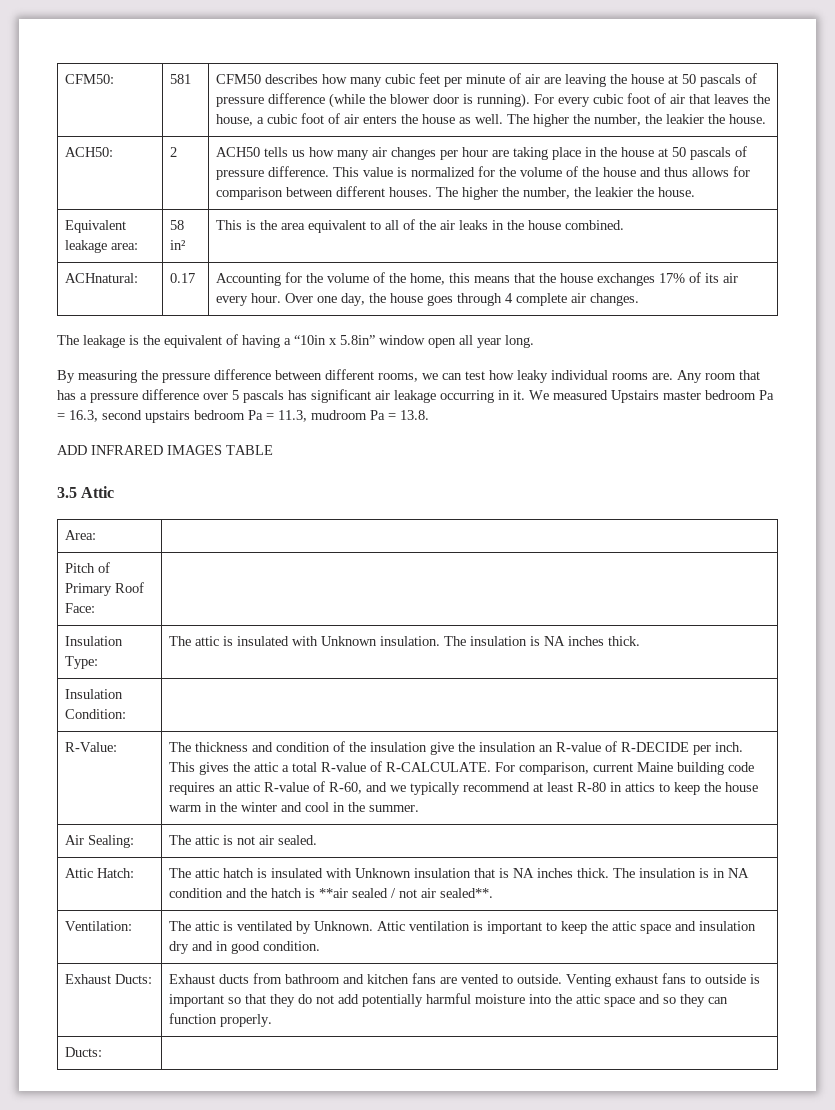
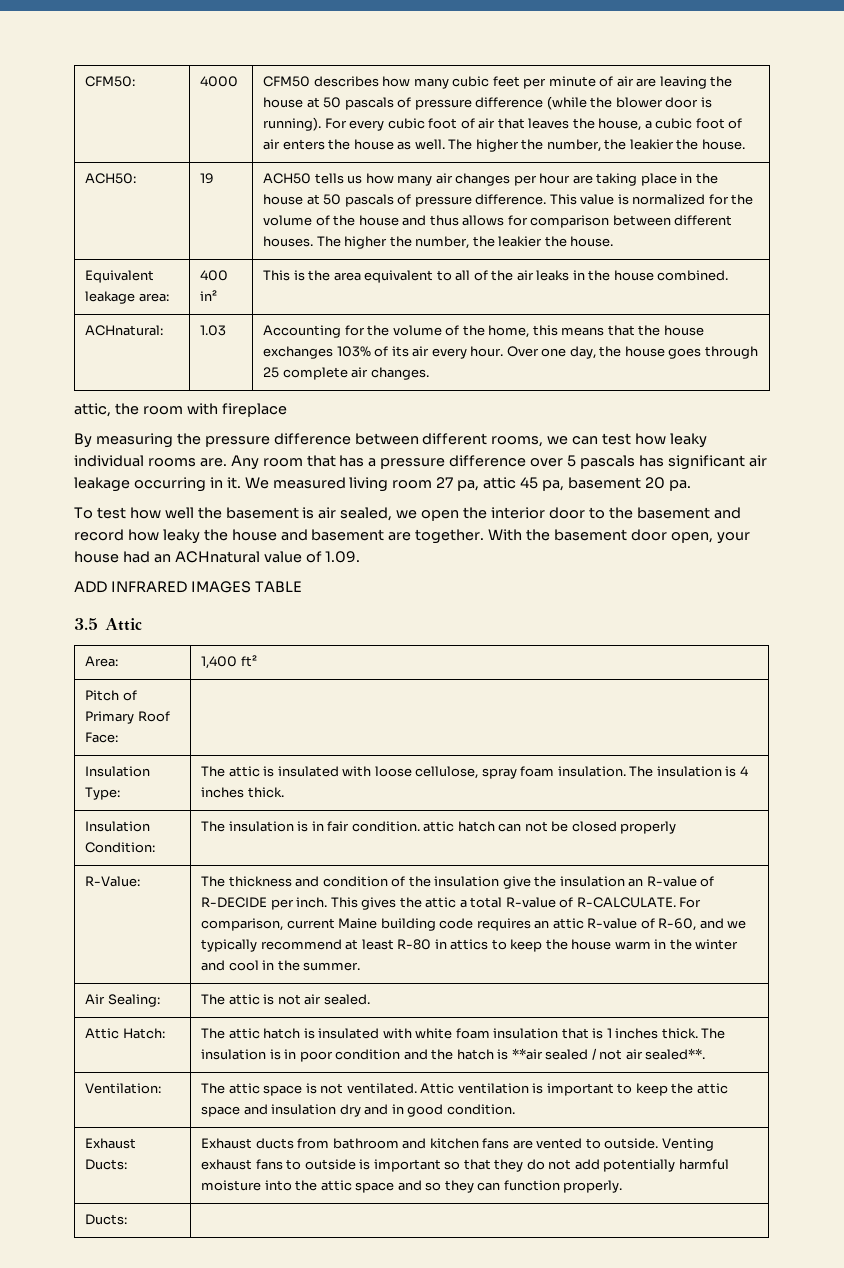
[169,74,191,84] 581 -> [200,76,239,87] 4000
[169,147,177,157] 2 -> [200,173,215,184] 19
[169,220,184,230] 58 -> [200,270,229,281] 400
[169,273,195,283] 0.17 -> [200,325,227,336] 1.03
[658,273,685,283] 17% -> [336,346,371,357] 103%
[504,293,513,303] 4 -> [263,367,280,378] 25
[57,334,534,348] The leakage is the equivalent of having a “10in x 5.8in” window open all year long. -> [74,403,287,417] attic, the room with fireplace
[611,390,774,403] [57,410,429,423] Upstairs master bedroom Pa = 16.3, second upstairs bedroom Pa = 11.3, mudroom Pa = 13.8. -> [349,477,691,492] [74,507,741,521] [74,529,750,544] [74,551,361,563] living room 27 pa, attic 45 pa, basement 20 pa. // To test how well the basement is air sealed, we open the interior door to the basement and record how leaky the house and basement are together. With the basement door open, your house had an ACHnatural value of 1.09.
(96, 535) none -> [201,655,257,669] 1,400 ft²
[320,636,377,646] Unknown -> [374,766,555,779] loose cellulose, spray foam
[543,636,565,646] NA -> [739,766,748,776] 4
(126, 714) none -> [201,821,677,834] The insulation is in fair condition. attic hatch can not be closed properly
[354,868,411,878] Unknown -> [415,1028,490,1039] white foam
[512,868,534,878] NA -> [606,1028,612,1038] 1
[727,868,749,878] NA -> [299,1051,333,1062] poor
[222,921,373,934] is ventilated by Unknown. -> [263,1083,417,1096] space is not ventilated.

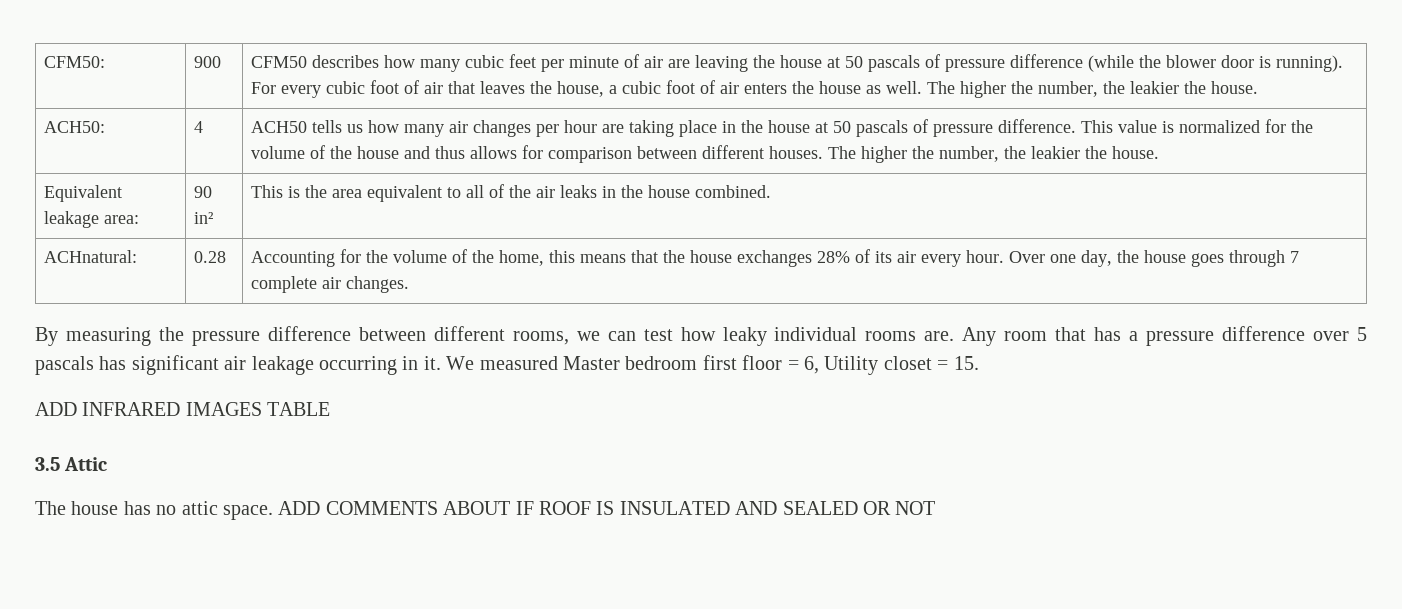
[200,76,239,87] 4000 -> [193,56,221,68] 900
[200,173,215,184] 19 -> [193,121,203,133] 4
[200,270,229,281] 400 -> [193,186,212,198] 90
[200,325,227,336] 1.03 -> [193,251,226,263] 0.28
[336,346,371,357] 103% -> [816,251,850,263] 28%
[263,367,280,378] 25 -> [1289,251,1299,263] 7
[74,403,287,417] // attic, the room with fireplace -> (409, 284) none
[349,477,691,492] [74,507,741,521] [74,529,750,544] [74,551,361,563] living room 27 pa, attic 45 pa, basement 20 pa. // To test how well the basement is air sealed, we open the interior door to the basement and record how leaky the house and basement are together. With the basement door open, your house had an ACHnatural value of 1.09. -> [562,355,979,375] Master bedroom first floor = 6, Utility closet = 15.
[85,656,119,667] [201,655,257,669] [85,690,137,701] [85,711,170,724] [85,732,119,743] [85,766,151,777] [85,787,121,800] [201,766,748,779] [201,787,284,798] [85,821,151,832] [85,842,156,853] [201,821,677,834] [85,876,141,887] [201,876,715,889] [201,897,702,910] [201,918,747,931] [201,939,739,952] [201,960,361,971] [85,994,160,1007] [201,994,370,1005] [85,1028,165,1039] [201,1028,726,1039] [201,1048,706,1062] [85,1083,162,1094] [201,1083,728,1096] [201,1104,515,1117] [85,1138,137,1149] [85,1159,128,1170] [201,1138,714,1151] [201,1159,729,1172] [201,1180,623,1193] [85,1214,128,1225] // Area: | 1,400 ft² // Pitch of Primary Roof Face: | // Insulation Type: | The attic is insulated with loose cellulose, spray foam insulation. The insulation is 4 inches thick. // Insulation Condition: | The insulation is in fair condition. attic hatch can not be closed properly // R-Value: | The thickness and condition of the insulation give the insulation an R-value of R-DECIDE per inch. This gives the attic a total R-value of R-CALCULATE. For comparison, current Maine building code requires an attic R-value of R-60, and we typically recommend at least R-80 in attics to keep the house warm in the winter and cool in the summer. // Air Sealing: | The attic is not air sealed. // Attic Hatch: | The attic hatch is insulated with white foam insulation that is 1 inches thick. The insulation is in poor condition and the hatch is **air sealed / not air sealed**. // Ventilation: | The attic space is not ventilated. Attic ventilation is important to keep the attic space and insulation dry and in good condition. // Exhaust Ducts: | Exhaust ducts from bathroom and kitchen fans are vented to outside. Venting exhaust fans to outside is important so that they do not add potentially harmful moisture into the attic space and so they can function properly. // Ducts: | -> [35,501,936,520] // The house has no attic space. ADD COMMENTS ABOUT IF ROOF IS INSULATED AND SEALED OR NOT

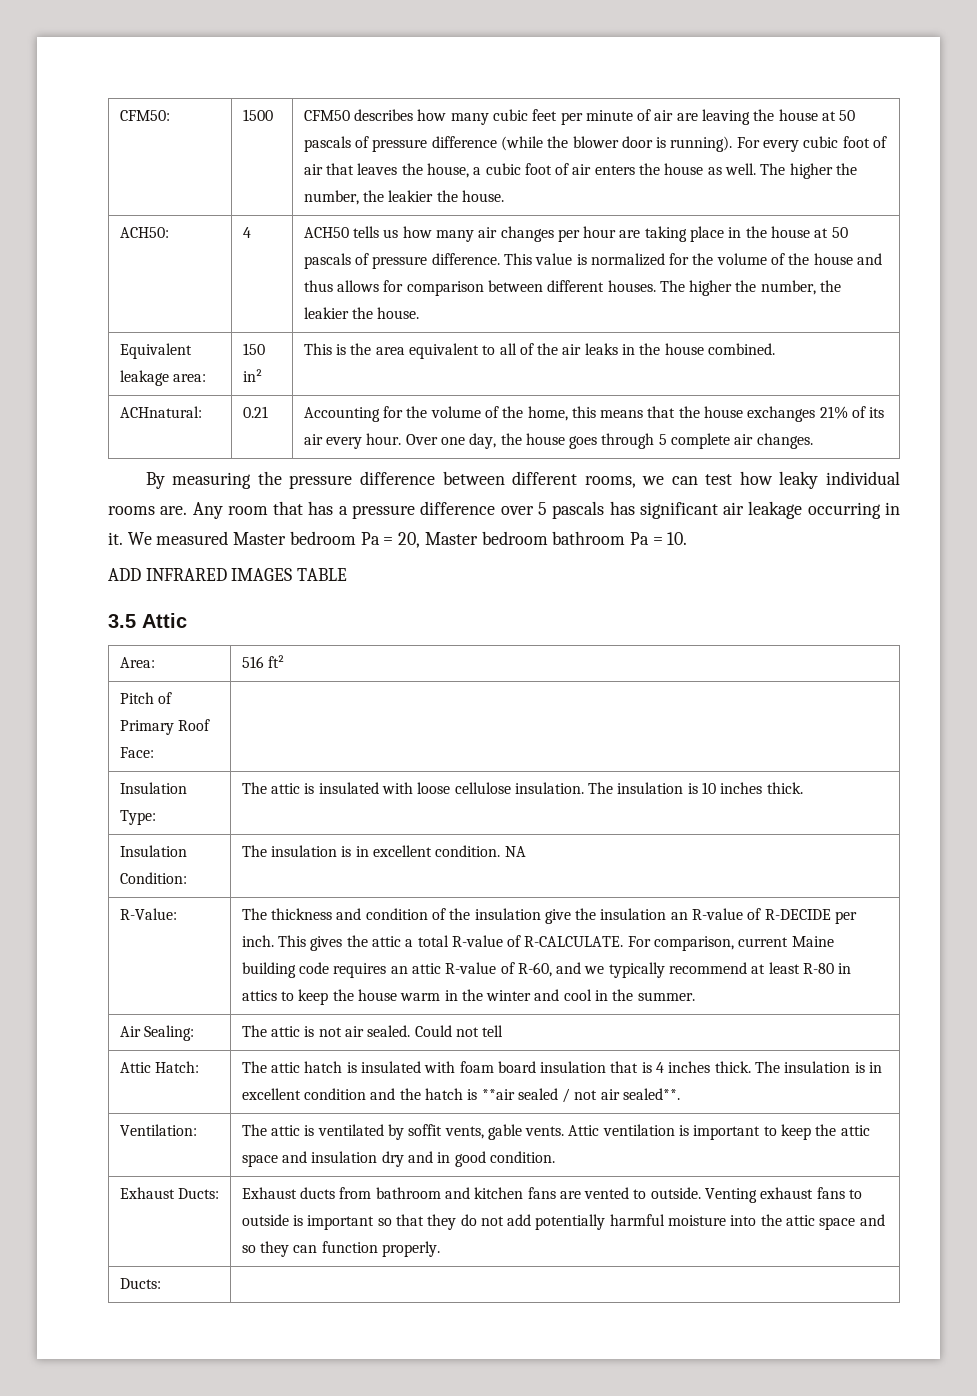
[193,56,221,68] 900 -> [242,109,273,121] 1500
[193,186,212,198] 90 -> [242,343,265,355] 150
[193,251,226,263] 0.28 -> [242,406,268,418] 0.21
[816,251,850,263] 28% -> [819,406,848,419] 21%
[1289,251,1299,263] 7 -> [658,434,667,445] 5
[702,355,979,375] first floor = 6, Utility closet = 15. -> [360,531,688,548] Pa = 20, Master bedroom bathroom Pa = 10.
[35,501,936,520] // The house has no attic space. ADD COMMENTS ABOUT IF ROOF IS INSULATED AND SEALED OR NOT -> [119,657,155,668] [241,655,285,668] [119,692,172,704] [119,719,210,735] [119,747,154,758] [119,782,187,794] [119,810,156,825] [241,782,803,794] [119,845,187,857] [119,872,187,884] [241,845,526,857] [119,908,177,920] [241,908,858,924] [241,935,834,951] [241,962,852,978] [241,989,695,1005] [119,1025,194,1041] [241,1025,504,1037] [119,1061,199,1073] [241,1061,883,1073] [241,1088,681,1103] [119,1124,197,1136] [241,1124,870,1140] [241,1151,555,1167] [119,1187,219,1199] [241,1187,863,1203] [241,1214,885,1230] [241,1241,440,1257] [119,1278,161,1289] // Area: | 516 ft² // Pitch of Primary Roof Face: | // Insulation Type: | The attic is insulated with loose cellulose insulation. The insulation is 10 inches thick. // Insulation Condition: | The insulation is in excellent condition. NA // R-Value: | The thickness and condition of the insulation give the insulation an R-value of R-DECIDE per inch. This gives the attic a total R-value of R-CALCULATE. For comparison, current Maine building code requires an attic R-value of R-60, and we typically recommend at least R-80 in attics to keep the house warm in the winter and cool in the summer. // Air Sealing: | The attic is not air sealed. Could not tell // Attic Hatch: | The attic hatch is insulated with foam board insulation that is 4 inches thick. The insulation is in excellent condition and the hatch is **air sealed / not air sealed**. // Ventilation: | The attic is ventilated by soffit vents, gable vents. Attic ventilation is important to keep the attic space and insulation dry and in good condition. // Exhaust Ducts: | Exhaust ducts from bathroom and kitchen fans are vented to outside. Venting exhaust fans to outside is important so that they do not add potentially harmful moisture into the attic space and so they can function properly. // Ducts: |

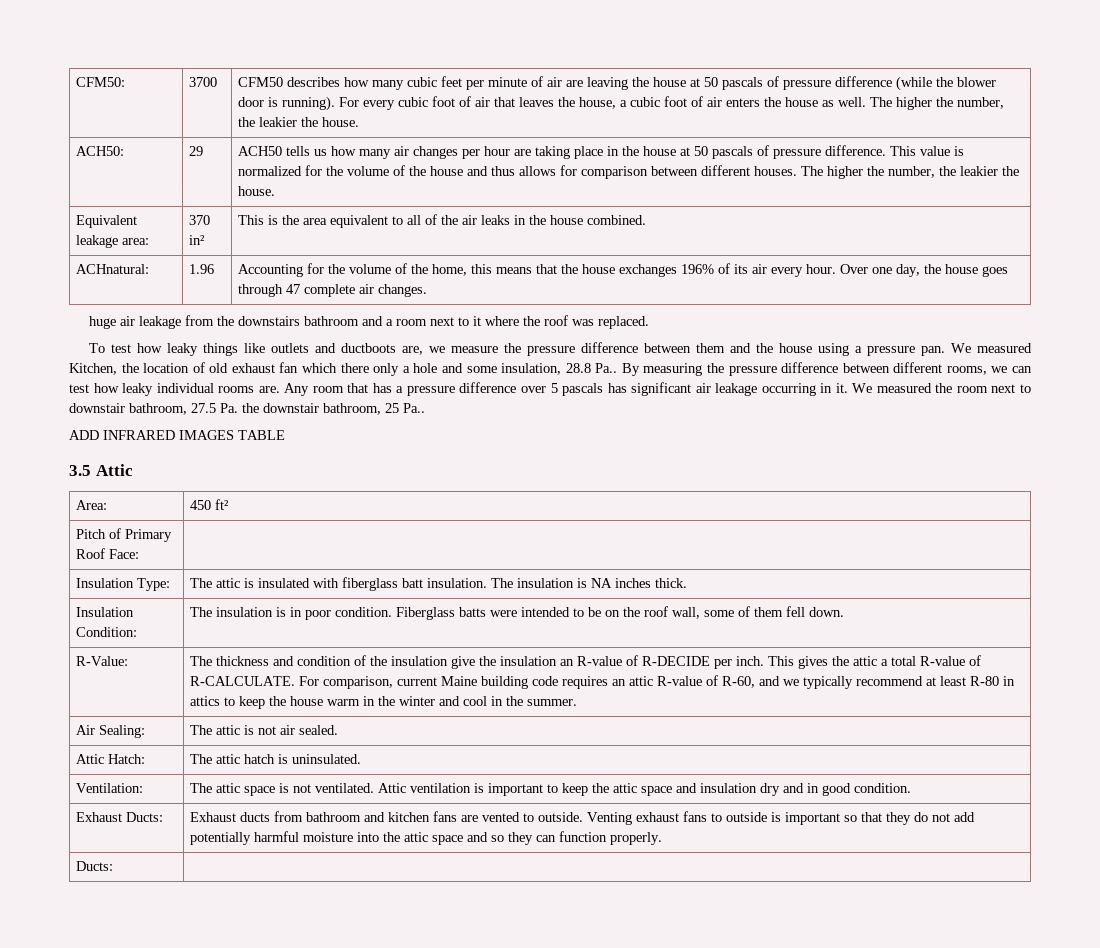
[242,109,273,121] 1500 -> [188,77,217,87] 3700
[242,227,251,238] 4 -> [188,146,203,156] 29
[242,343,265,355] 150 -> [188,215,210,225] 370
[242,406,268,418] 0.21 -> [188,264,214,274] 1.96
[819,406,848,419] 21% -> [680,264,714,274] 196%
[658,434,667,445] 5 -> [285,284,300,294] 47
(813, 441) none -> [89,315,650,329] [89,342,1033,356] [69,362,618,376] huge air leakage from the downstairs bathroom and a room next to it where the roof was replaced. // To test how leaky things like outlets and ductboots are, we measure the pressure difference between them and the house using a pressure pan. We measured Kitchen, the location of old exhaust fan which there only a hole and some insulation, 28.8 Pa..
[233,531,688,548] Master bedroom Pa = 20, Master bedroom bathroom Pa = 10. -> [935,383,1032,393] [69,403,425,415] the room next to downstair bathroom, 27.5 Pa. the downstair bathroom, 25 Pa..
[241,656,264,668] 516 -> [189,500,211,510] 450
[417,782,511,794] loose cellulose -> [341,577,423,591] fiberglass batt
[702,782,717,794] 10 -> [590,578,612,588] NA
[372,845,526,857] excellent condition. NA -> [304,606,844,620] poor condition. Fiberglass batts were intended to be on the roof wall, some of them fell down.
[414,1025,504,1037] Could not tell -> (338, 730) none
[360,1061,883,1073] [241,1088,681,1103] [119,1124,197,1136] [241,1124,565,1140] insulated with foam board insulation that is 4 inches thick. The insulation is in excellent condition and the hatch is **air sealed / not air sealed**. // Ventilation: | The attic is ventilated by soffit vents, gable vents. -> [291,754,361,764] [75,783,143,793] [189,783,374,796] uninsulated. // Ventilation: | The attic space is not ventilated.

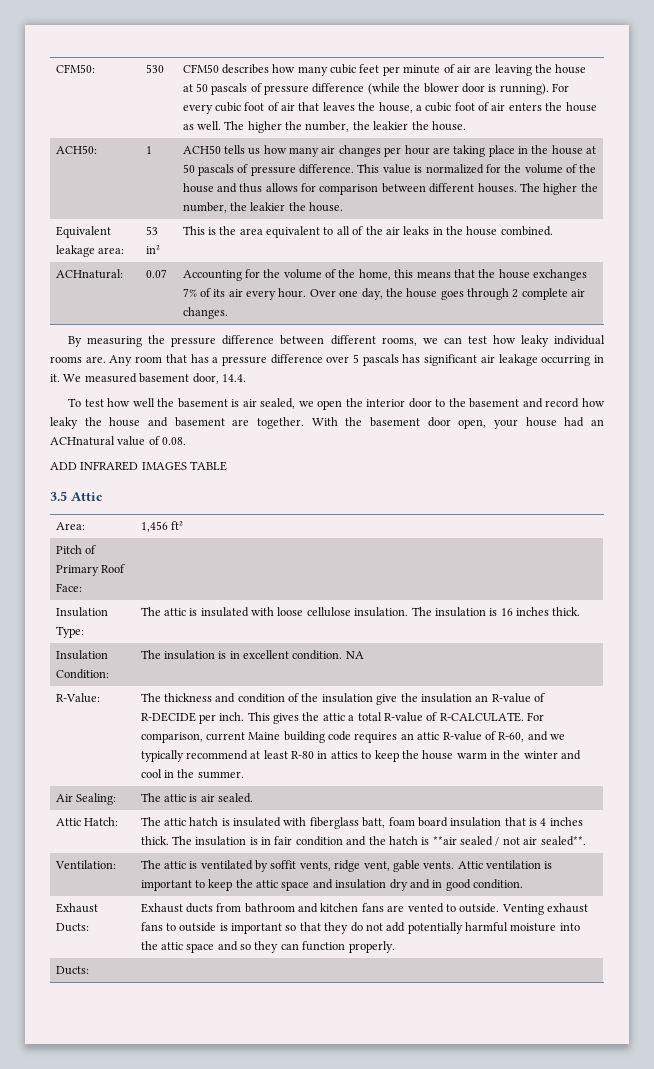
[188,77,217,87] 3700 -> [145,64,164,73] 530
[188,146,203,156] 29 -> [145,146,152,154] 1
[188,215,210,225] 370 -> [145,226,158,235] 53
[188,264,214,274] 1.96 -> [145,269,167,278] 0.07
[680,264,714,274] 196% -> [182,288,197,297] 7%
[285,284,300,294] 47 -> [512,289,519,298] 2
[89,315,650,329] [89,342,1033,356] [69,362,618,376] huge air leakage from the downstairs bathroom and a room next to it where the roof was replaced. // To test how leaky things like outlets and ductboots are, we measure the pressure difference between them and the house using a pressure pan. We measured Kitchen, the location of old exhaust fan which there only a hole and some insulation, 28.8 Pa.. -> (228, 313) none
[935,383,1032,393] [69,403,425,415] the room next to downstair bathroom, 27.5 Pa. the downstair bathroom, 25 Pa.. -> [139,373,246,384] [68,398,605,410] [50,417,605,429] [50,436,187,446] basement door, 14.4. // To test how well the basement is air sealed, we open the interior door to the basement and record how leaky the house and basement are together. With the basement door open, your house had an ACHnatural value of 0.08.
[189,500,211,510] 450 -> [140,521,168,532] 1,456
[341,577,423,591] fiberglass batt -> [277,607,351,617] loose cellulose
[590,578,612,588] NA -> [500,608,513,616] 16
[304,606,844,620] poor condition. Fiberglass batts were intended to be on the roof wall, some of them fell down. -> [243,650,364,660] excellent condition. NA
[257,726,276,735] not -> (198, 798) none
[291,754,361,764] [75,783,143,793] [189,783,374,796] uninsulated. // Ventilation: | The attic space is not ventilated. -> [233,817,583,829] [140,836,586,846] [54,860,116,869] [140,860,455,872] insulated with fiberglass batt, foam board insulation that is 4 inches thick. The insulation is in fair condition and the hatch is **air sealed / not air sealed**. // Ventilation: | The attic is ventilated by soffit vents, ridge vent, gable vents.

